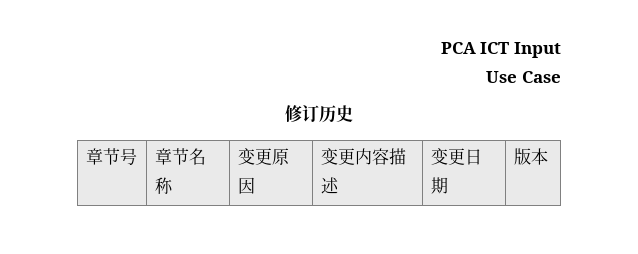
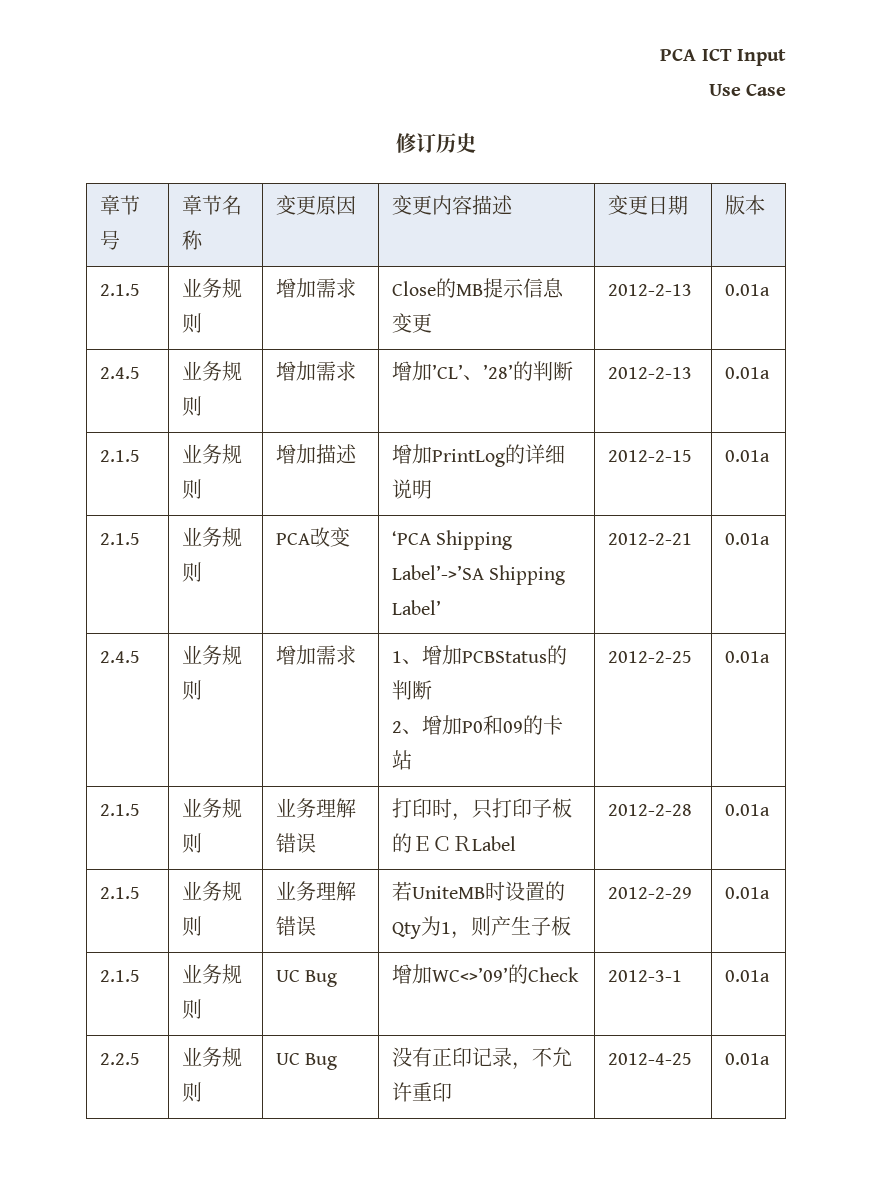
(549, 156) none -> [99,284,140,296] [181,278,242,298] [181,313,202,333] [275,278,356,298] [391,278,564,298] [391,313,432,333] [607,284,692,296] [724,284,770,296] [99,367,140,379] [181,361,242,381] [181,396,202,416] [275,361,356,381] [391,361,573,381] [607,367,692,379] [724,367,770,379] [99,450,140,462] [181,444,242,464] [181,479,202,499] [275,444,357,464] [391,444,565,467] [391,479,432,499] [607,450,692,462] [724,450,770,462] [99,533,140,545] [181,527,242,547] [181,562,202,582] [275,527,350,547] [391,530,513,550] [391,565,566,585] [391,600,441,615] [607,533,692,545] [724,533,770,545] [99,651,140,663] [181,645,242,665] [181,680,202,700] [275,645,356,665] [391,645,567,665] [391,680,432,700] [391,715,563,735] [391,750,412,770] [607,651,692,663] [724,651,770,663] [99,804,140,816] [181,798,242,818] [181,833,202,853] [275,798,356,818] [275,833,316,853] [391,798,572,821] [391,833,516,853] [607,804,692,816] [724,804,770,816] [99,887,140,899] [181,881,242,901] [181,916,202,936] [275,881,356,901] [275,916,316,936] [391,881,565,901] [391,916,571,939] [607,887,692,899] [724,887,770,899] [99,970,140,982] [181,964,242,984] [181,999,202,1019] [275,970,338,987] [391,964,579,984] [607,970,682,982] [724,970,770,982] [99,1053,140,1065] [181,1047,242,1067] [181,1082,202,1102] [275,1053,338,1070] [391,1047,572,1070] [391,1082,452,1102] [607,1053,692,1065] [724,1053,770,1065] // 2.1.5 | 业务规则 | 增加需求 | Close的MB提示信息变更 | 2012-2-13 | 0.01a // 2.4.5 | 业务规则 | 增加需求 | 增加’CL’、’28’的判断 | 2012-2-13 | 0.01a // 2.1.5 | 业务规则 | 增加描述 | 增加PrintLog的详细说明 | 2012-2-15 | 0.01a // 2.1.5 | 业务规则 | PCA改变 | ‘PCA Shipping Label’->’SA Shipping Label’ | 2012-2-21 | 0.01a // 2.4.5 | 业务规则 | 增加需求 | 1、增加PCBStatus的判断 // 2、增加P0和09的卡站 | 2012-2-25 | 0.01a // 2.1.5 | 业务规则 | 业务理解错误 | 打印时，只打印子板的ＥＣＲLabel | 2012-2-28 | 0.01a // 2.1.5 | 业务规则 | 业务理解错误 | 若UniteMB时设置的Qty为1，则产生子板 | 2012-2-29 | 0.01a // 2.1.5 | 业务规则 | UC Bug | 增加WC<>’09’的Check | 2012-3-1 | 0.01a // 2.2.5 | 业务规则 | UC Bug | 没有正印记录，不允许重印 | 2012-4-25 | 0.01a

